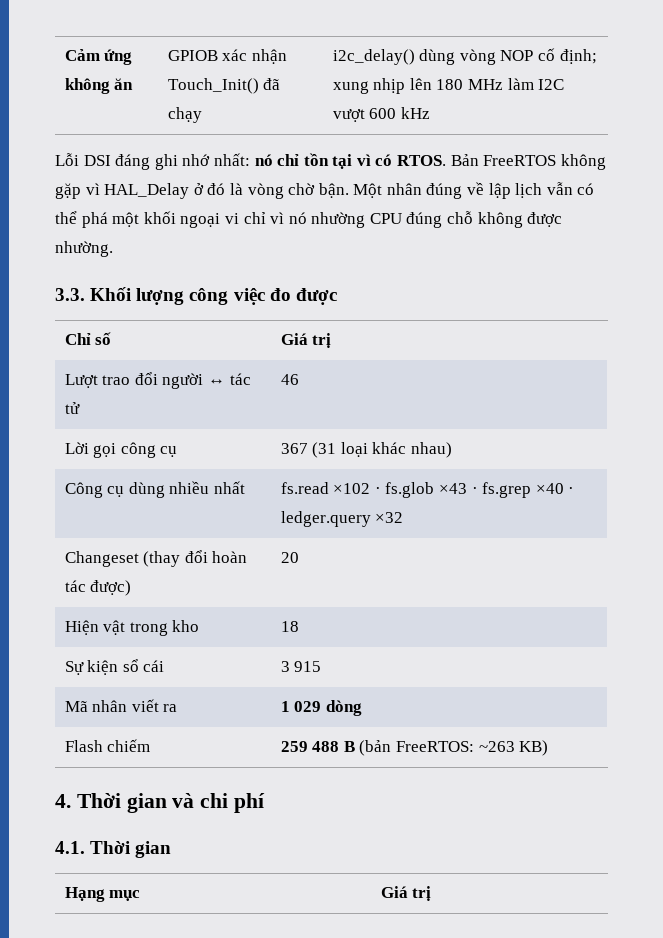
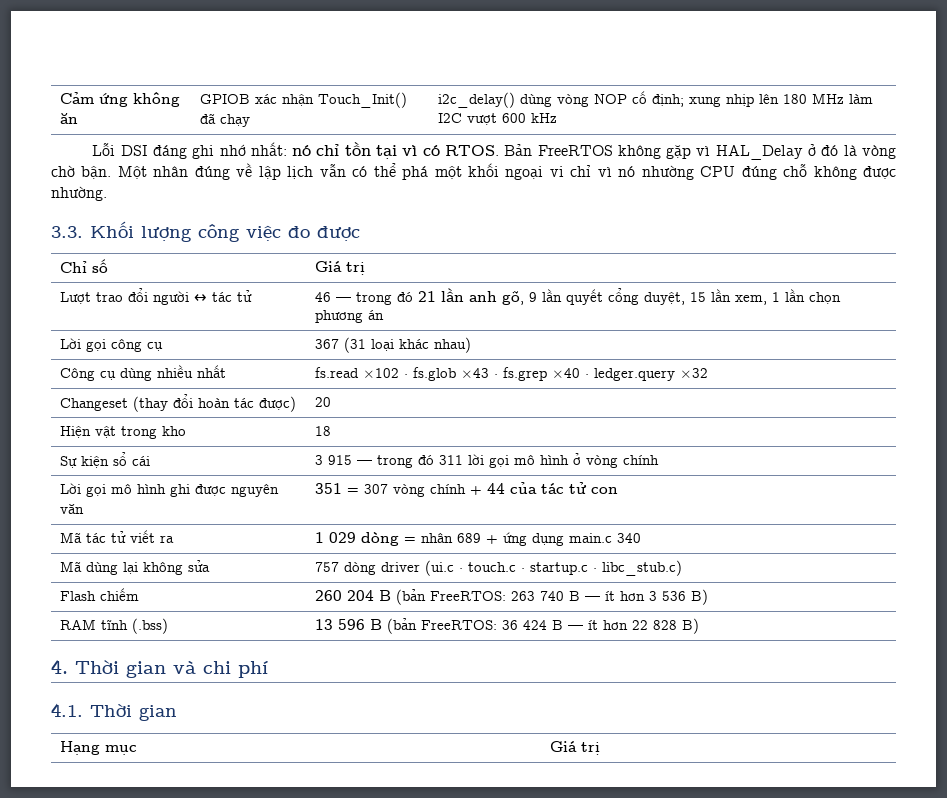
(299, 379) none -> [336,288,842,305] [315,310,385,323] — trong đó 21 lần anh gõ, 9 lần quyết cổng duyệt, 15 lần xem, 1 lần chọn phương án
[64,700,128,712] // Mã nhân -> [357,453,660,468] [60,483,280,497] [60,504,85,514] [315,482,619,497] [60,531,127,543] — trong đó 311 lời gọi mô hình ở vòng chính // Lời gọi mô hình ghi được nguyên văn | 351 = 307 vòng chính + 44 của tác tử con // Mã tác tử
(362, 708) none -> [404,532,642,546] [60,560,211,575] [315,560,683,576] = nhân 689 + ứng dụng main.c 340 // Mã dùng lại không sửa | 757 dòng driver (ui.c · touch.c · startup.c · libc_stub.c)
[280,740,549,756] 259 488 B (bản FreeRTOS: ~263 KB) -> [315,589,709,605] [60,618,169,634] [315,618,700,634] 260 204 B (bản FreeRTOS: 263 740 B — ít hơn 3 536 B) // RAM tĩnh (.bss) | 13 596 B (bản FreeRTOS: 36 424 B — ít hơn 22 828 B)

